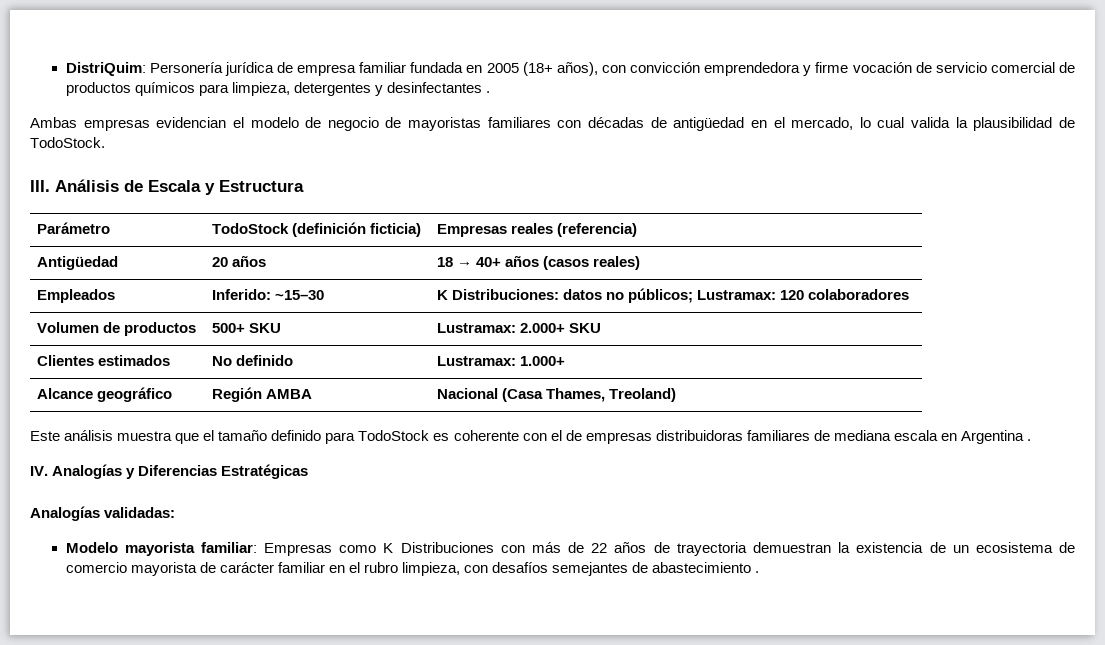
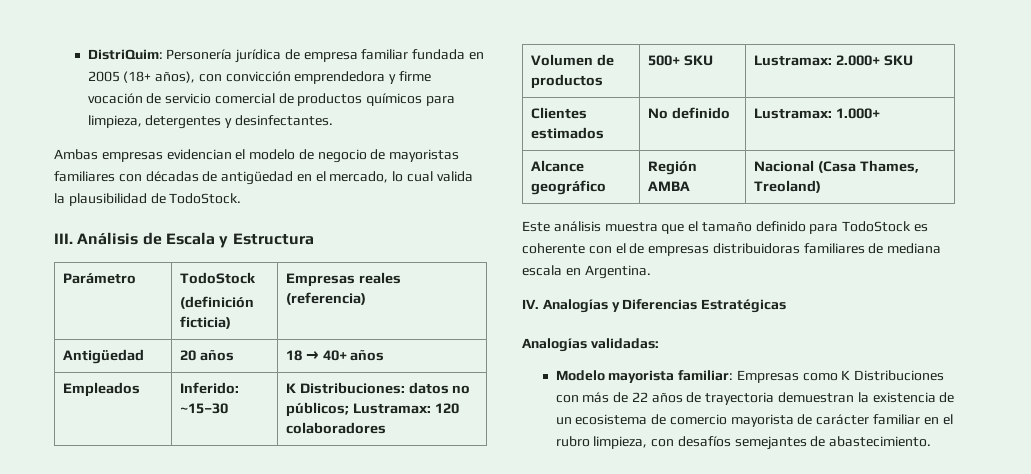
[386,82,490,93] desinfectantes . -> [234,115,333,126] desinfectantes.
(289, 228) none -> (256, 278) //
[542,256,641,270] (casos reales) -> (385, 355) none
[961,430,1032,444] Argentina . -> [584,265,651,279] Argentina.
[652,562,760,573] abastecimiento . -> [829,436,932,447] abastecimiento.

